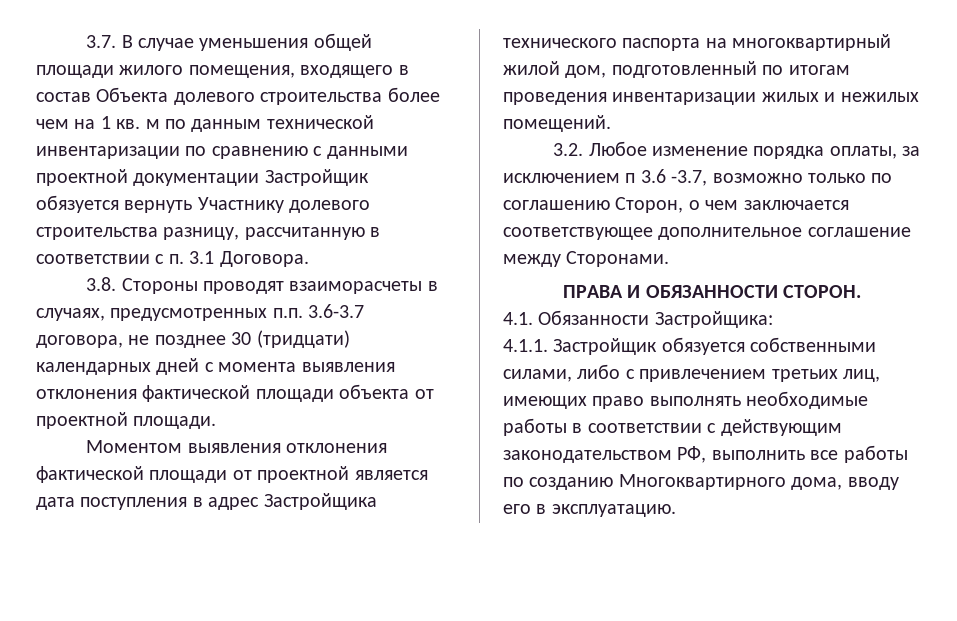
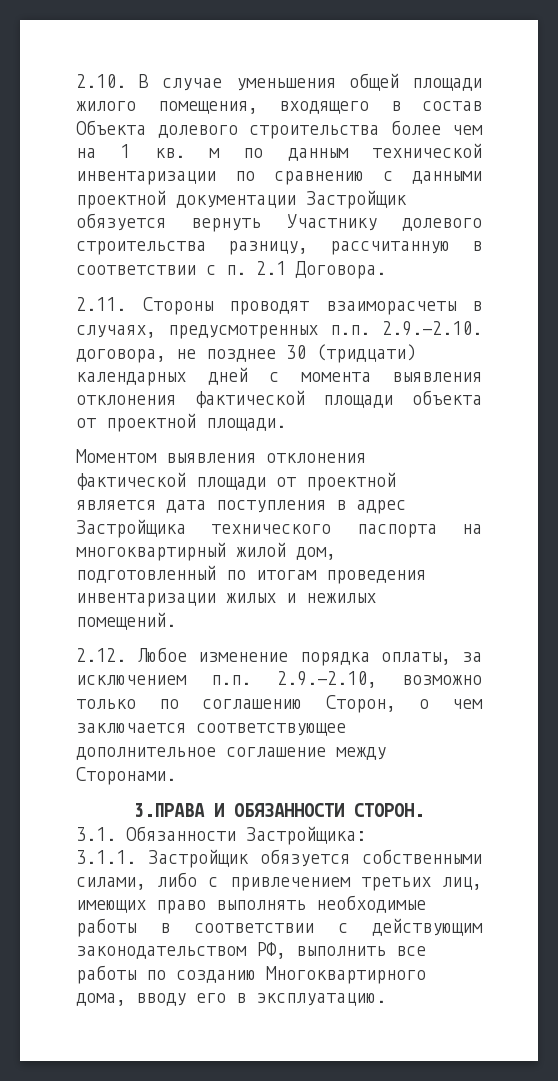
[86,35,117,48] 3.7. -> [76,74,126,88] 2.10.
[189,251,215,264] 3.1 -> [256,261,286,275] 2.1
[86,277,117,291] 3.8. -> [76,297,126,311] 2.11.
[308,304,365,318] 3.6-3.7 -> [382,321,482,336] 2.9.-2.10.
[553,143,584,156] 3.2. -> [76,648,126,662] 2.12.
[625,169,708,186] п 3.6 -3.7, -> [211,671,377,688] п.п. 2.9.-2.10,
[562,285,623,298] ПРАВА -> [134,803,205,817] 3.ПРАВА
[503,312,533,325] 4.1. -> [76,827,116,841] 3.1.
[503,339,548,352] 4.1.1. -> [76,850,136,864] 3.1.1.

